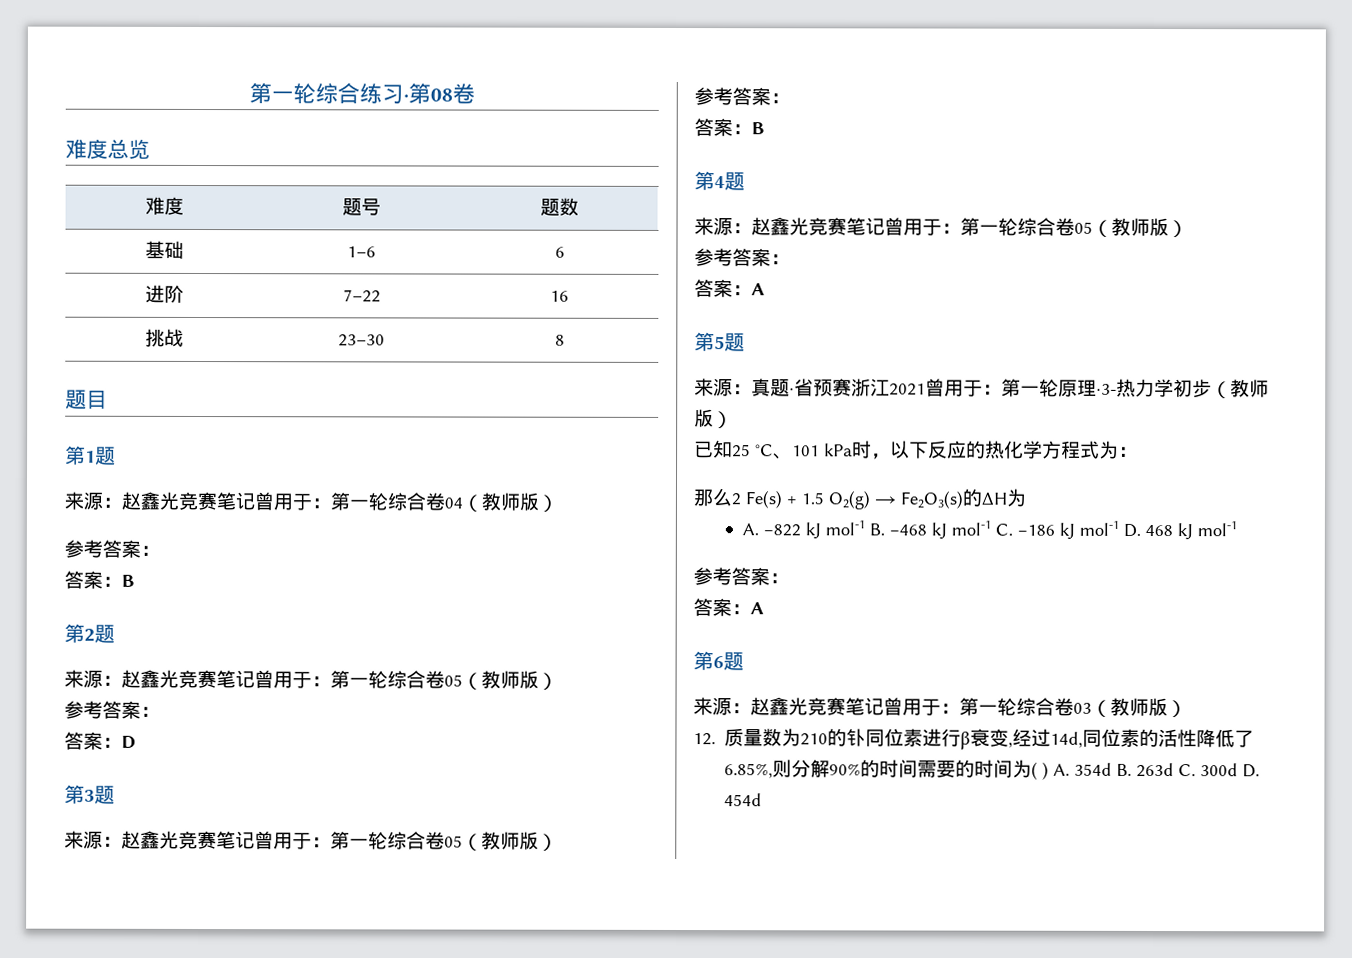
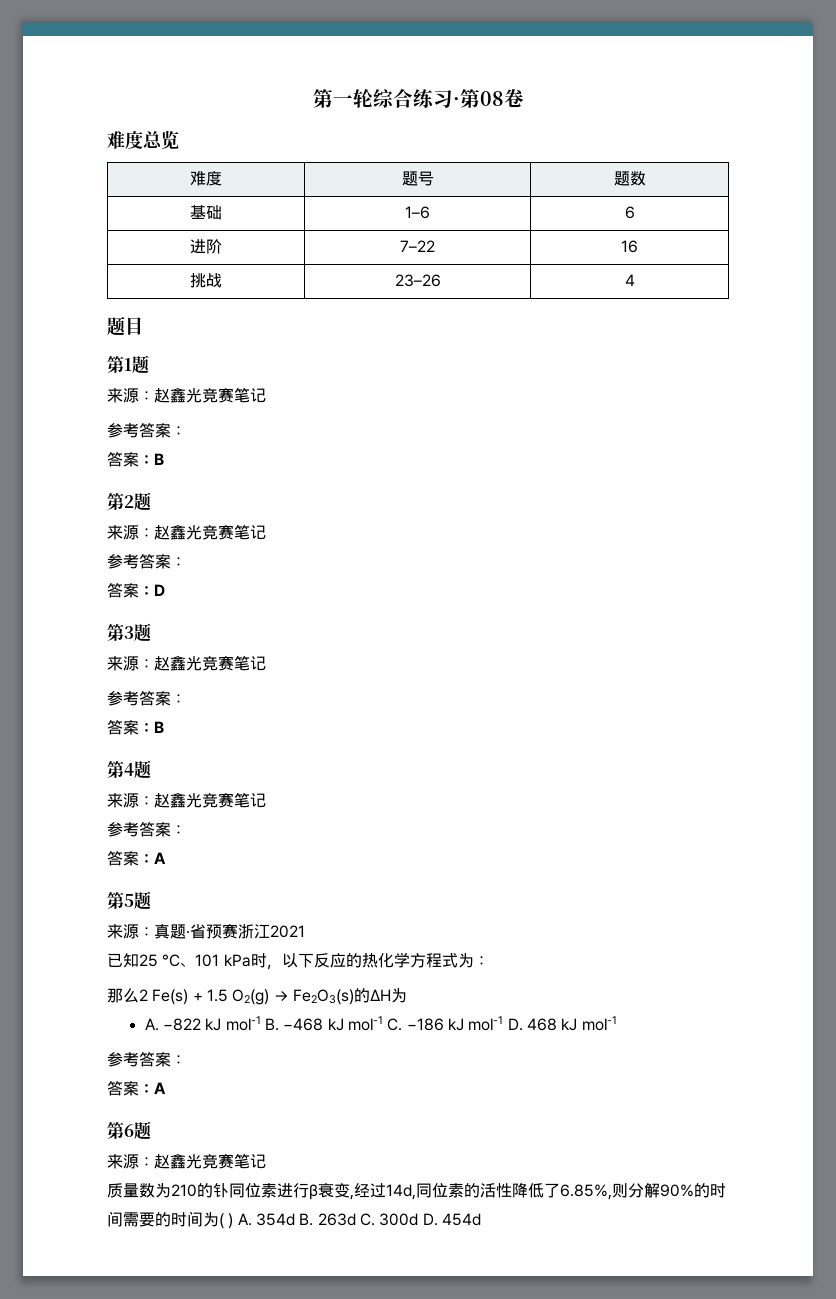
[338,334,385,347] [554,334,565,346] 23–30 | 8 -> [394,274,441,287] [624,274,635,286] 23–26 | 4
[254,492,558,512] 曾用于：第一轮综合卷04（教师版） -> (266, 395) none
[254,670,558,690] 曾用于：第一轮综合卷05（教师版） -> (266, 532) none
[254,831,558,851] 曾用于：第一轮综合卷05（教师版） -> (266, 663) none
[884,217,1188,238] 曾用于：第一轮综合卷05（教师版） -> (266, 800) none
[925,378,1269,399] [694,409,733,429] 曾用于：第一轮原理·3-热力学初步（教师版） -> (305, 931) none
[883,697,1187,718] [693,733,716,746] 曾用于：第一轮综合卷03（教师版） // 12. -> (266, 1161) //

